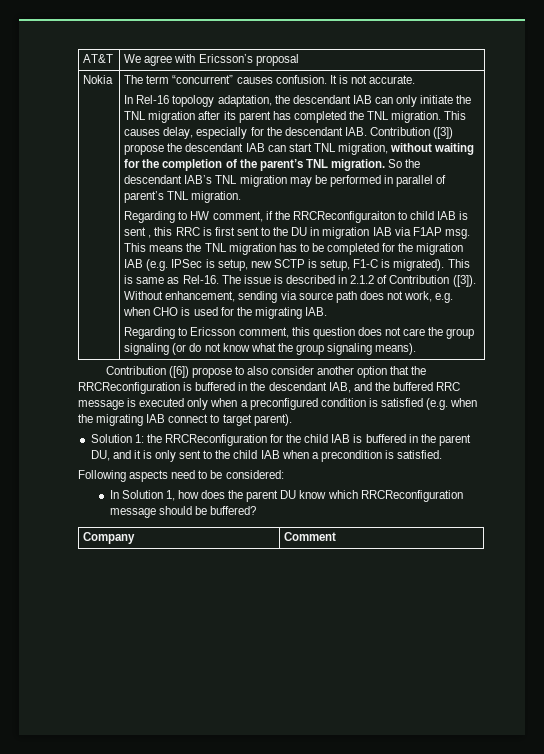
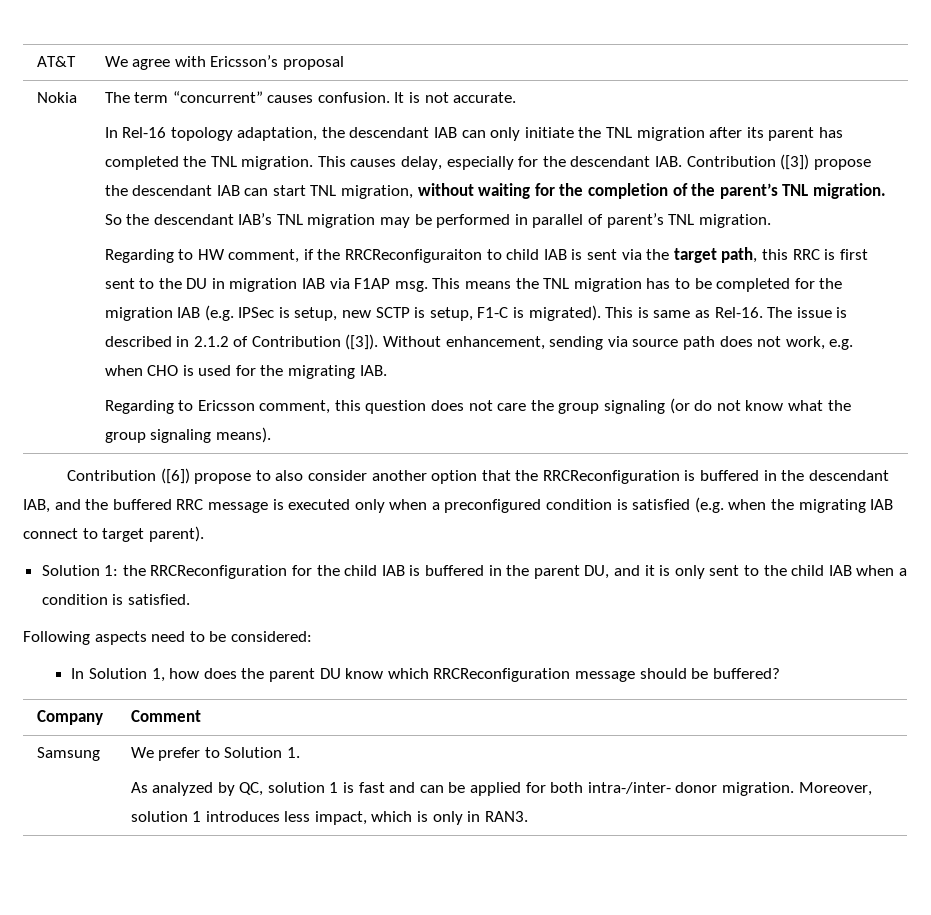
[148,235,152,238] , -> [621,247,758,263] via the target path,
[320,450,382,462] precondition -> [41,594,108,605] condition
(337, 536) none -> [36,747,100,761] [130,747,300,761] [130,782,872,796] [130,811,528,825] // Samsung | We prefer to Solution 1. // As analyzed by QC, solution 1 is fast and can be applied for both intra-/inter- donor migration. Moreover, solution 1 introduces less impact, which is only in RAN3.

